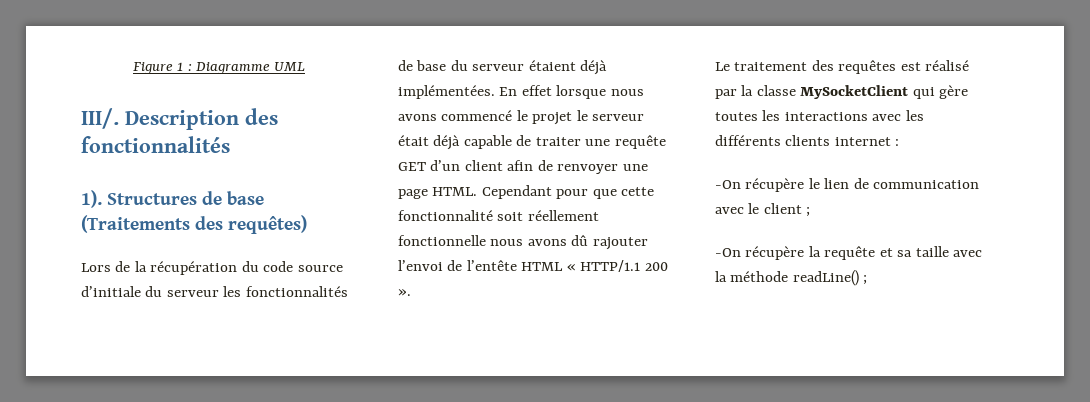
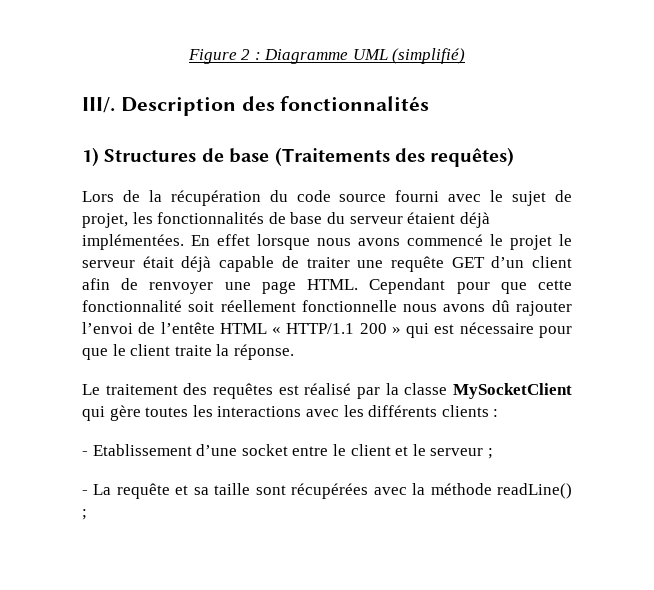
[177,62,184,71] 1 -> [241,49,251,60] 2
(306, 66) none -> [392,48,466,64] (simplifié)
[81,190,102,208] 1). -> [82,147,99,167] 1)
[81,286,219,297] d’initiale du serveur -> [395,190,573,206] [82,213,128,228] fourni avec le sujet de projet,
[398,289,411,296] ». -> [391,322,572,338] [82,344,294,360] » qui est nécessaire pour que le client traite la réponse.
[834,137,891,146] internet -> (489, 411) none
[715,178,980,192] [715,203,811,217] [715,246,821,260] -On récupère le lien de communication avec le client ; // -On récupère la -> [82,444,493,459] [82,484,112,495] - Etablissement d’une socket entre le client et le serveur ; // - La
(949, 251) none -> [255,483,369,499] sont récupérées

